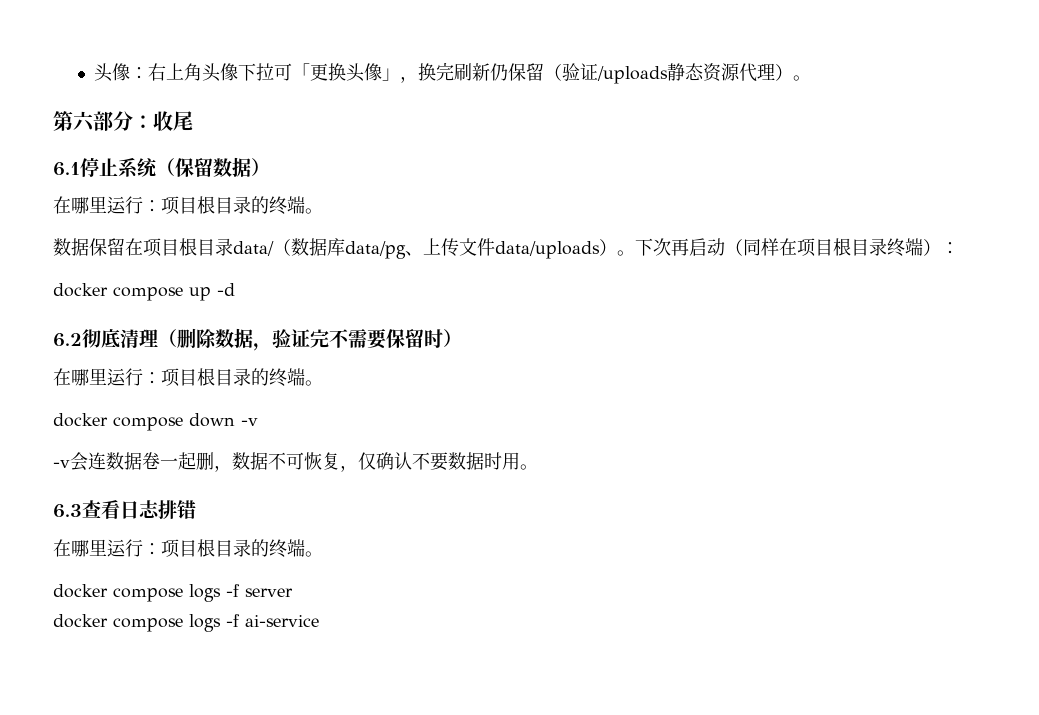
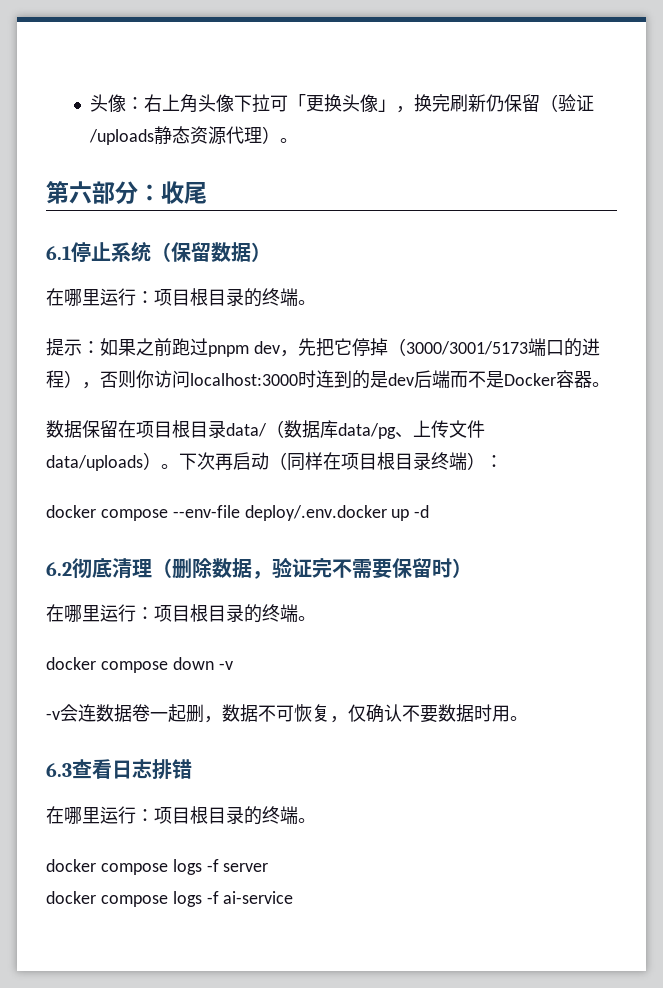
(323, 211) none -> [46,338,600,357] [46,370,610,389] // 提示：如果之前跑过pnpm dev，先把它停掉（3000/3001/5173端口的进程），否则你访问localhost:3000时连到的是dev后端而不是Docker容器。
(183, 294) none -> [172,505,387,521] --env-file deploy/.env.docker

